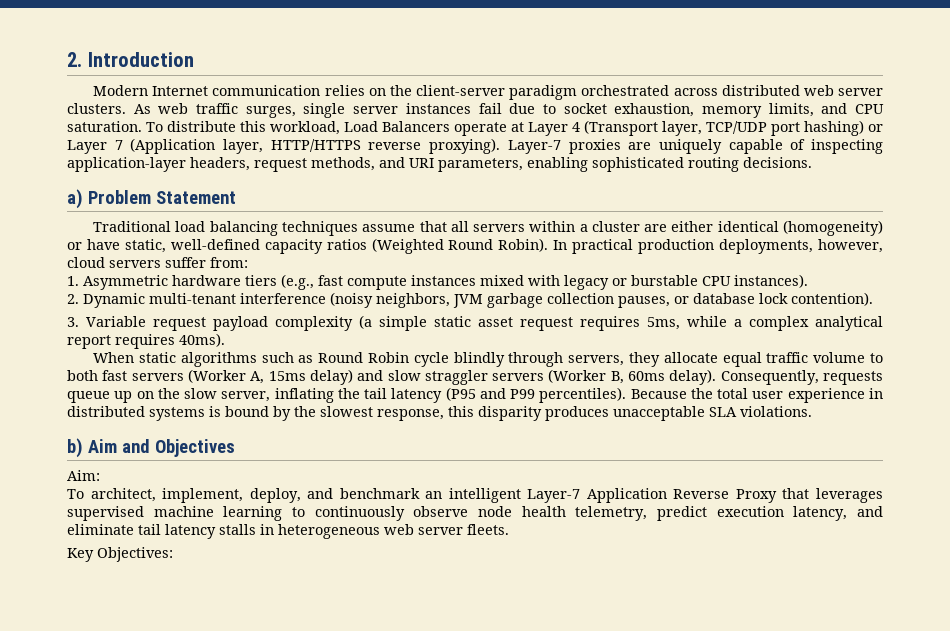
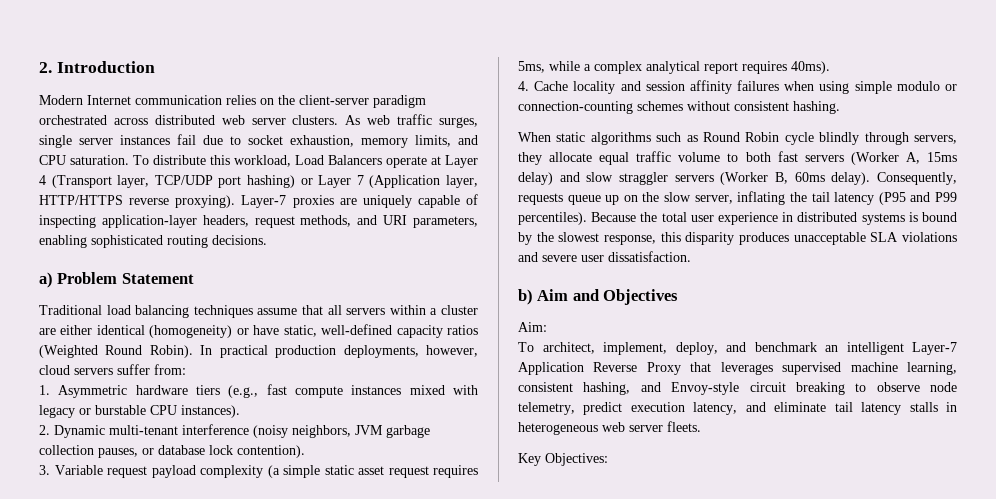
(225, 340) none -> [518,80,957,94] [518,101,840,114] // 4. Cache locality and session affinity failures when using simple modulo or connection-counting schemes without consistent hashing.
[740,406,812,417] violations. -> [902,232,957,242] [518,251,691,262] violations and severe user dissatisfaction.
[223,506,405,521] learning to continuously -> [907,362,957,375] [518,382,867,395] learning, consistent hashing, and Envoy-style circuit breaking to
[521,506,566,517] health -> (957, 387) none

